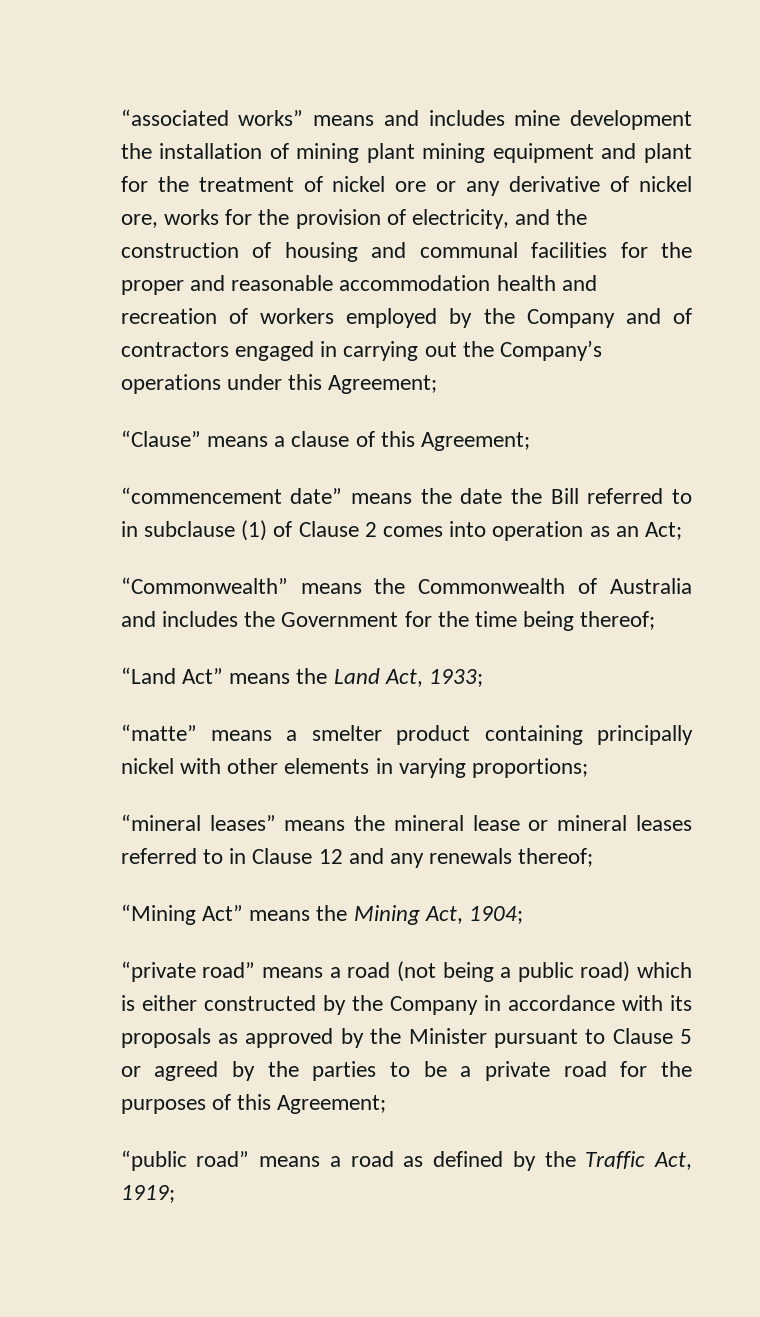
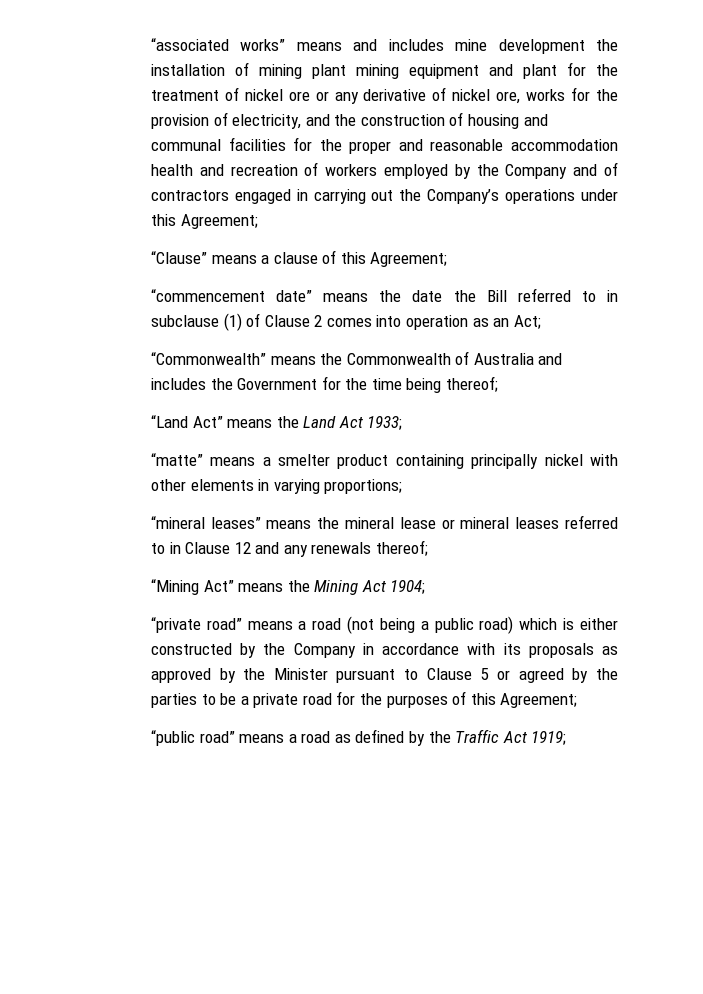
[384,669,423,687] Act, -> [338,416,363,428] Act
[424,906,463,924] Act, -> [361,580,386,592] Act
[653,1152,692,1170] Act, -> [502,731,527,743] Act

